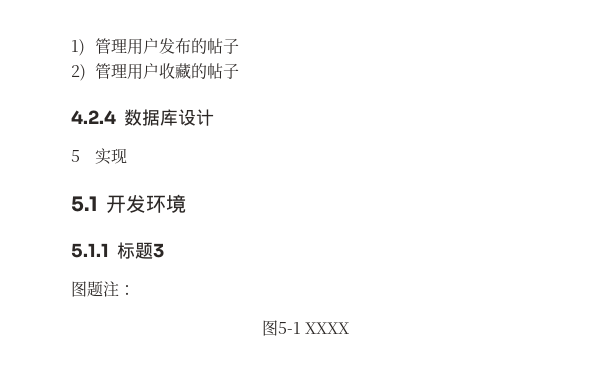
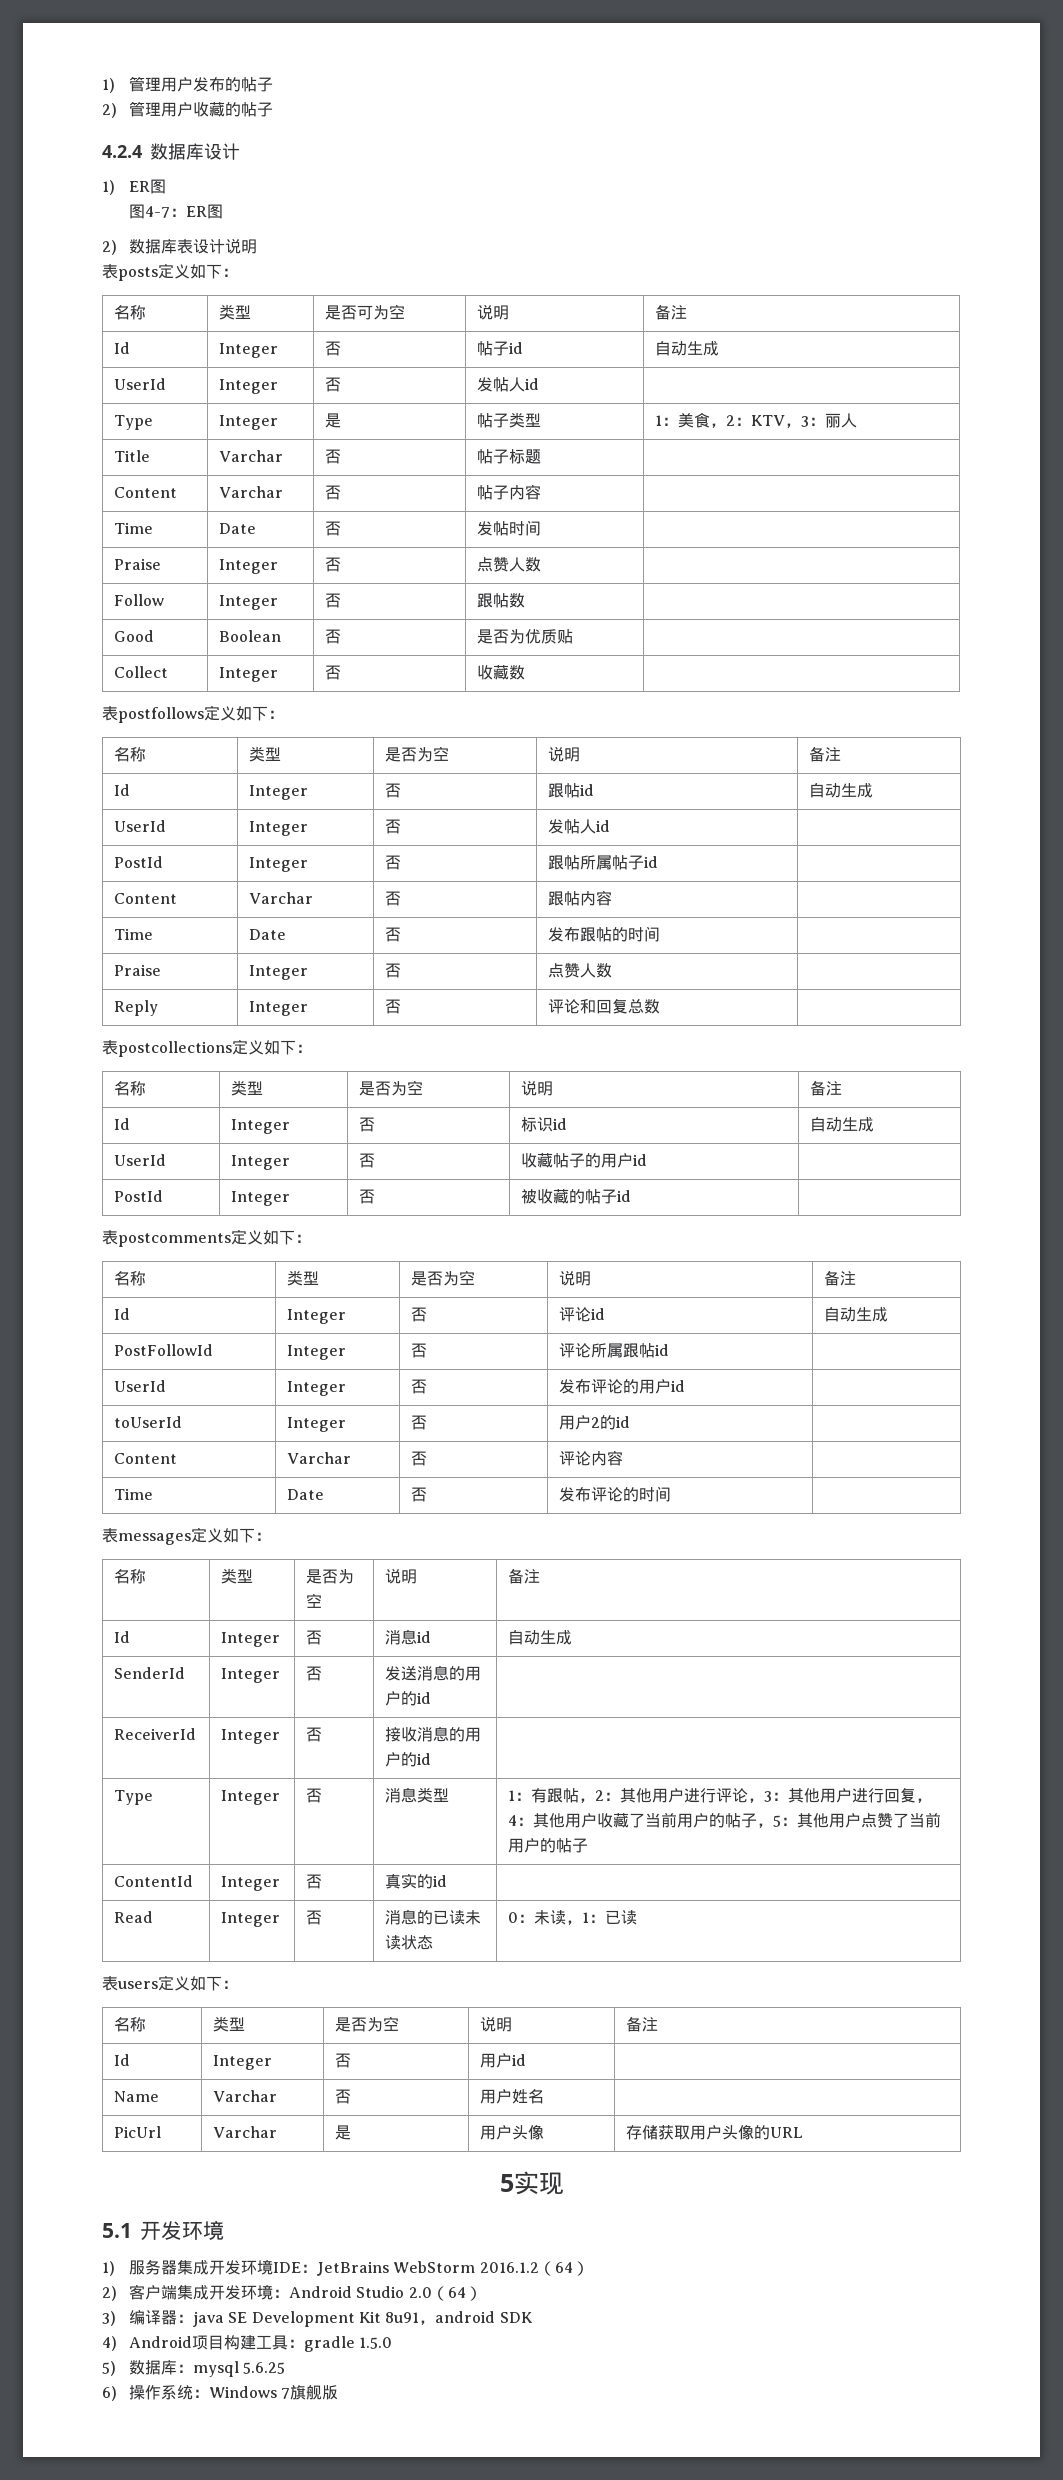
[71,148,128,165] [71,194,186,213] [71,242,164,259] [71,281,135,297] [261,320,350,336] 5实现 // 5.1开发环境 // 5.1.1标题3 // 图题注： // 图5-1 XXXX -> [102,179,167,195] [129,204,224,219] [102,238,258,255] [102,263,238,281] [114,305,147,320] [219,304,252,320] [325,304,406,320] [477,304,510,320] [655,304,688,320] [114,342,131,354] [219,343,279,358] [325,341,342,356] [477,341,524,356] [655,341,720,356] [114,378,167,390] [219,379,279,394] [325,377,342,392] [477,377,540,392] [114,415,154,430] [219,415,279,430] [325,413,342,428] [477,412,542,428] [655,412,858,428] [114,450,151,462] [219,450,284,462] [325,449,342,464] [477,449,542,464] [114,487,178,498] [219,486,284,498] [325,485,342,500] [477,484,542,500] [114,522,154,534] [219,523,257,534] [325,521,342,536] [477,520,542,536] [114,558,162,570] [219,559,279,574] [325,557,342,572] [477,556,542,572] [114,594,165,606] [219,595,279,610] [325,593,342,608] [477,593,526,608] [114,630,155,642] [219,630,282,642] [325,629,342,644] [477,629,574,644] [114,666,169,678] [219,667,279,682] [325,665,342,680] [477,665,526,680] [102,705,284,723] [114,747,147,762] [249,746,282,762] [385,746,450,762] [548,746,581,762] [809,746,842,762] [114,784,131,796] [249,785,309,800] [385,783,402,798] [548,783,595,798] [809,783,874,798] [114,820,167,832] [249,821,309,836] [385,819,402,834] [548,819,611,834] [114,856,164,868] [249,857,309,872] [385,855,402,870] [548,855,659,870] [114,893,178,904] [249,892,314,904] [385,891,402,906] [548,890,613,906] [114,928,154,940] [249,929,287,940] [385,927,402,942] [548,926,661,942] [114,964,162,976] [249,965,309,980] [385,963,402,978] [548,962,613,978] [114,1000,159,1016] [249,1001,309,1016] [385,999,402,1014] [548,999,661,1014] [102,1039,312,1057] [114,1081,147,1096] [231,1080,264,1096] [359,1080,424,1096] [521,1080,554,1096] [810,1080,843,1096] [114,1118,131,1130] [231,1119,291,1134] [359,1117,376,1132] [521,1117,568,1132] [810,1117,875,1132] [114,1154,167,1166] [231,1155,291,1170] [359,1153,376,1168] [521,1153,648,1168] [114,1190,164,1202] [231,1191,291,1206] [359,1189,376,1204] [521,1189,632,1204] [102,1229,311,1247] [114,1271,147,1286] [287,1270,320,1286] [411,1270,476,1286] [559,1270,592,1286] [824,1270,857,1286] [114,1308,131,1320] [287,1309,347,1324] [411,1307,428,1322] [559,1307,606,1322] [824,1307,889,1322] [114,1344,214,1356] [287,1345,347,1360] [411,1343,428,1358] [559,1343,670,1358] [114,1380,167,1392] [287,1381,347,1396] [411,1379,428,1394] [559,1378,686,1394] [114,1416,183,1428] [287,1417,347,1432] [411,1415,428,1430] [559,1415,631,1430] [114,1453,178,1464] [287,1452,352,1464] [411,1451,428,1466] [559,1450,624,1466] [114,1488,154,1500] [287,1489,325,1500] [411,1487,428,1502] [559,1486,672,1502] [102,1527,271,1545] [114,1569,147,1584] [221,1568,254,1584] [306,1569,355,1584] [306,1593,323,1608] [385,1568,418,1584] [508,1568,541,1584] [114,1631,131,1643] [221,1632,281,1647] [306,1630,323,1645] [385,1629,432,1645] [508,1630,573,1645] [114,1667,186,1679] [221,1668,281,1683] [306,1666,323,1681] [385,1665,482,1681] [385,1691,432,1706] [114,1728,197,1740] [221,1729,281,1744] [306,1727,323,1742] [385,1726,482,1742] [385,1752,432,1767] [114,1790,154,1805] [221,1790,281,1805] [306,1788,323,1803] [385,1787,450,1803] [508,1788,933,1803] [508,1812,942,1828] [508,1838,589,1853] [114,1875,194,1887] [221,1876,281,1891] [306,1874,323,1889] [385,1873,448,1889] [114,1911,154,1923] [221,1912,281,1927] [306,1910,323,1925] [385,1909,482,1925] [385,1935,434,1950] [508,1910,638,1925] [102,1975,238,1991] [114,2017,147,2032] [213,2016,246,2032] [335,2016,400,2032] [480,2016,513,2032] [626,2016,659,2032] [114,2054,131,2066] [213,2055,273,2070] [335,2053,352,2068] [480,2053,527,2068] [114,2091,160,2102] [213,2090,278,2102] [335,2089,352,2104] [480,2089,545,2104] [114,2126,162,2138] [213,2126,278,2138] [335,2125,352,2140] [480,2125,545,2140] [626,2125,804,2140] [499,2171,564,2195] [102,2220,224,2241] [102,2259,589,2276] [102,2284,482,2301] [102,2310,533,2327] [102,2335,393,2352] [102,2360,286,2377] [102,2384,339,2401] 1) ER图 // 图4-7：ER图 // 2)数据库表设计说明 // 表posts定义如下： // 名称 | 类型 | 是否可为空 | 说明 | 备注 // Id | Integer | 否 | 帖子id | 自动生成 // UserId | Integer | 否 | 发帖人id | // Type | Integer | 是 | 帖子类型 | 1：美食，2：KTV，3：丽人 // Title | Varchar | 否 | 帖子标题 | // Content | Varchar | 否 | 帖子内容 | // Time | Date | 否 | 发帖时间 | // Praise | Integer | 否 | 点赞人数 | // Follow | Integer | 否 | 跟帖数 | // Good | Boolean | 否 | 是否为优质贴 | // Collect | Integer | 否 | 收藏数 | // 表postfollows定义如下： // 名称 | 类型 | 是否为空 | 说明 | 备注 // Id | Integer | 否 | 跟帖id | 自动生成 // UserId | Integer | 否 | 发帖人id | // PostId | Integer | 否 | 跟帖所属帖子id | // Content | Varchar | 否 | 跟帖内容 | // Time | Date | 否 | 发布跟帖的时间 | // Praise | Integer | 否 | 点赞人数 | // Reply | Integer | 否 | 评论和回复总数 | // 表postcollections定义如下： // 名称 | 类型 | 是否为空 | 说明 | 备注 // Id | Integer | 否 | 标识id | 自动生成 // UserId | Integer | 否 | 收藏帖子的用户id | // PostId | Integer | 否 | 被收藏的帖子id | // 表postcomments定义如下： // 名称 | 类型 | 是否为空 | 说明 | 备注 // Id | Integer | 否 | 评论id | 自动生成 // PostFollowId | Integer | 否 | 评论所属跟帖id | // UserId | Integer | 否 | 发布评论的用户id | // toUserId | Integer | 否 | 用户2的id | // Content | Varchar | 否 | 评论内容 | // Time | Date | 否 | 发布评论的时间 | // 表messages定义如下： // 名称 | 类型 | 是否为空 | 说明 | 备注 // Id | Integer | 否 | 消息id | 自动生成 // SenderId | Integer | 否 | 发送消息的用户的id | // ReceiverId | Integer | 否 | 接收消息的用户的id | // Type | Integer | 否 | 消息类型 | 1：有跟帖，2：其他用户进行评论，3：其他用户进行回复，4：其他用户收藏了当前用户的帖子，5：其他用户点赞了当前用户的帖子 // ContentId | Integer | 否 | 真实的id | // Read | Integer | 否 | 消息的已读未读状态 | 0：未读，1：已读 // 表users定义如下： // 名称 | 类型 | 是否为空 | 说明 | 备注 // Id | Integer | 否 | 用户id | // Name | Varchar | 否 | 用户姓名 | // PicUrl | Varchar | 是 | 用户头像 | 存储获取用户头像的URL // 5实现 // 5.1开发环境 // 1)服务器集成开发环境IDE：JetBrains WebStorm 2016.1.2（64） // 2)客户端集成开发环境：Android Studio 2.0（64） // 3)编译器：java SE Development Kit 8u91，android SDK // 4) Android项目构建工具：gradle 1.5.0 // 5)数据库：mysql 5.6.25 // 6)操作系统：Windows 7旗舰版

